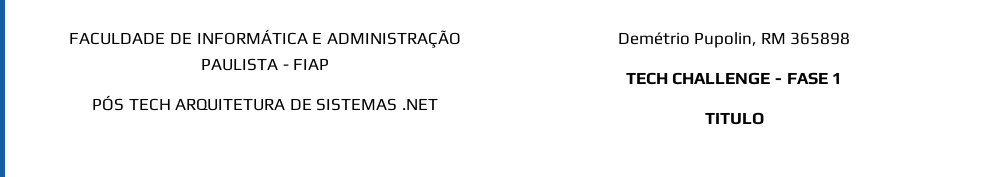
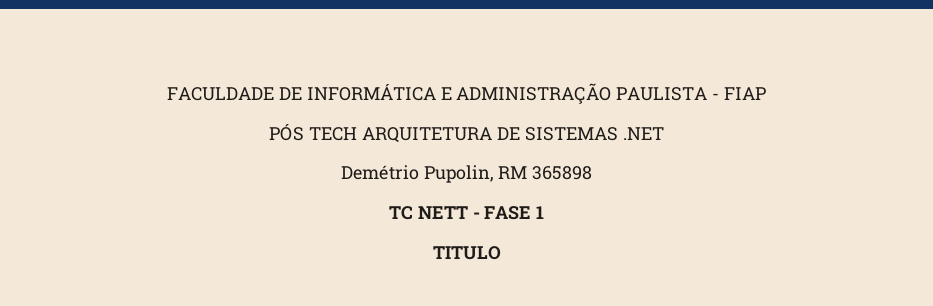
[625,72,771,85] TECH CHALLENGE -> [388,206,468,220] TC NETT

